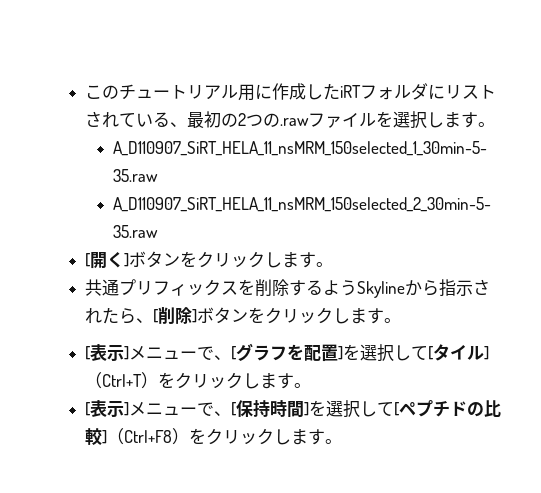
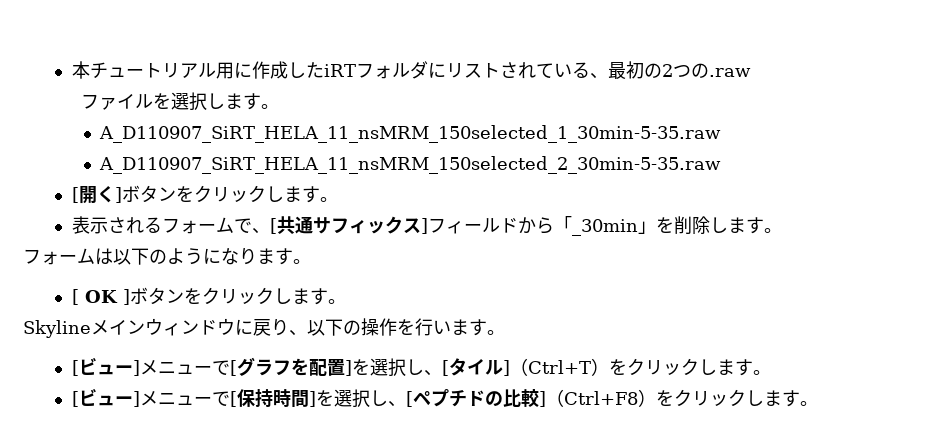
[84,85,119,99] この -> [71,61,90,79] 本
(309, 122) none -> (751, 72) //
[84,279,490,298] [84,307,401,324] [84,344,231,361] 共通プリフィックスを削除するようSkylineから指示されたら、[削除]ボタンをクリックします。 // [表示]メニューで、 -> [71,216,782,236] [23,248,311,265] [71,287,346,305] [23,318,505,338] [71,357,230,376] 表示されるフォームで、[共通サフィックス]フィールドから「_30min」を削除します。 // フォームは以下のようになります。 // [ OK ]ボタンをクリックします。 // Skylineメインウィンドウに戻り、以下の操作を行います。 // [ビュー]メニューで
[410,346,428,360] て -> [423,370,442,376] 、
[89,400,231,417] 表示]メニューで、 -> [78,388,230,407] ビュー]メニューで
[376,402,394,416] て -> [387,401,406,407] 、

